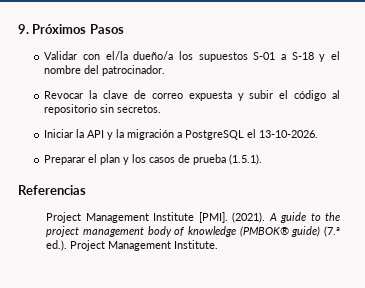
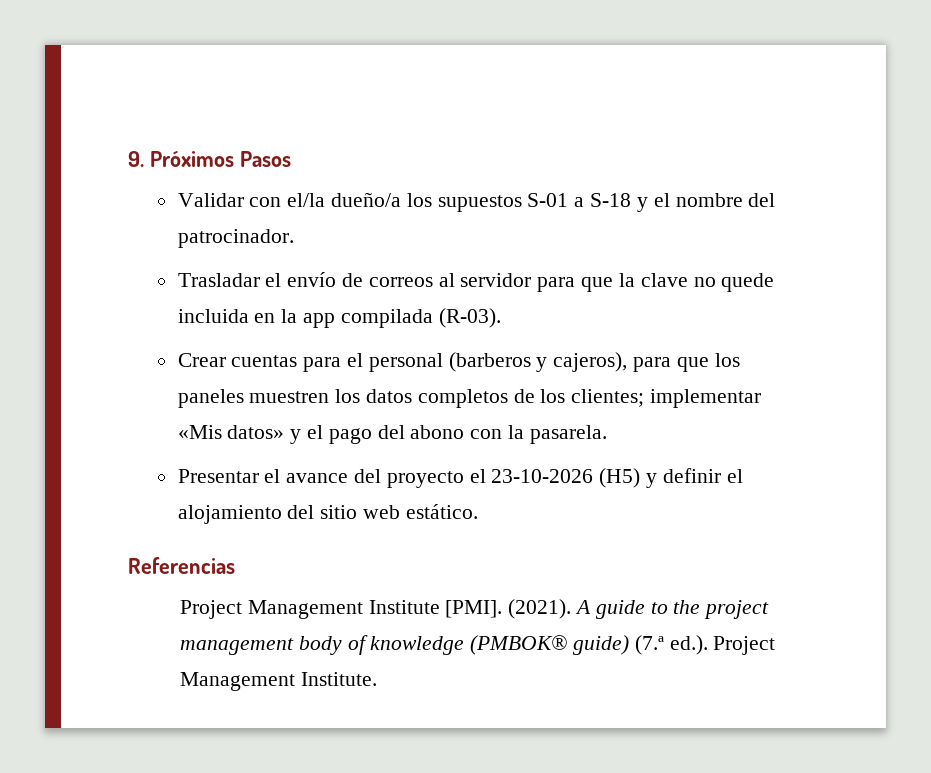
[44,90,341,101] [44,104,162,115] [44,129,319,140] [44,154,263,165] Revocar la clave de correo expuesta y subir el código al repositorio sin secretos. // Iniciar la API y la migración a PostgreSQL el 13-10-2026. // Preparar el plan y los casos de prueba (1.5.1). -> [177,272,775,292] [177,308,501,328] [177,352,740,372] [177,389,762,408] [177,425,607,444] [177,468,743,488] [177,504,478,524] Trasladar el envío de correos al servidor para que la clave no quede incluida en la app compilada (R-03). // Crear cuentas para el personal (barberos y cajeros), para que los paneles muestren los datos completos de los clientes; implementar «Mis datos» y el pago del abono con la pasarela. // Presentar el avance del proyecto el 23-10-2026 (H5) y definir el alojamiento del sitio web estático.

